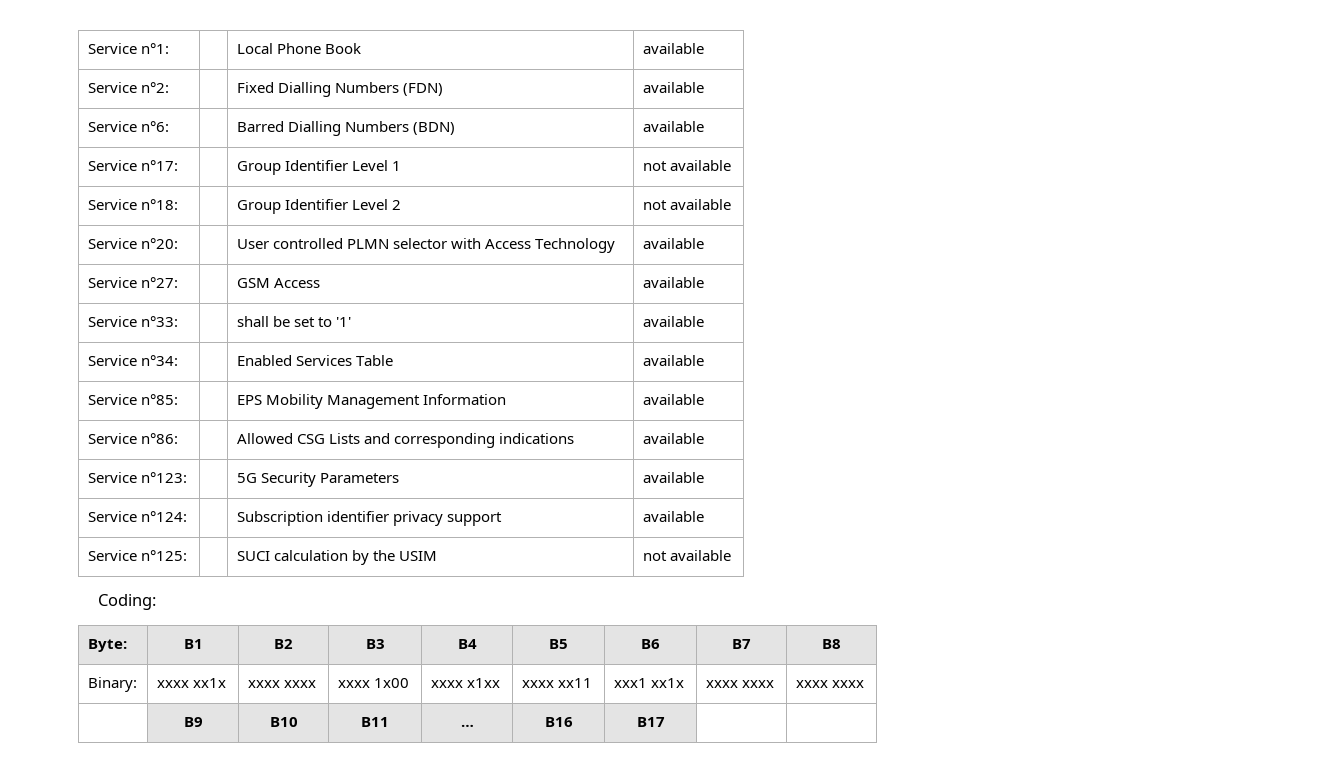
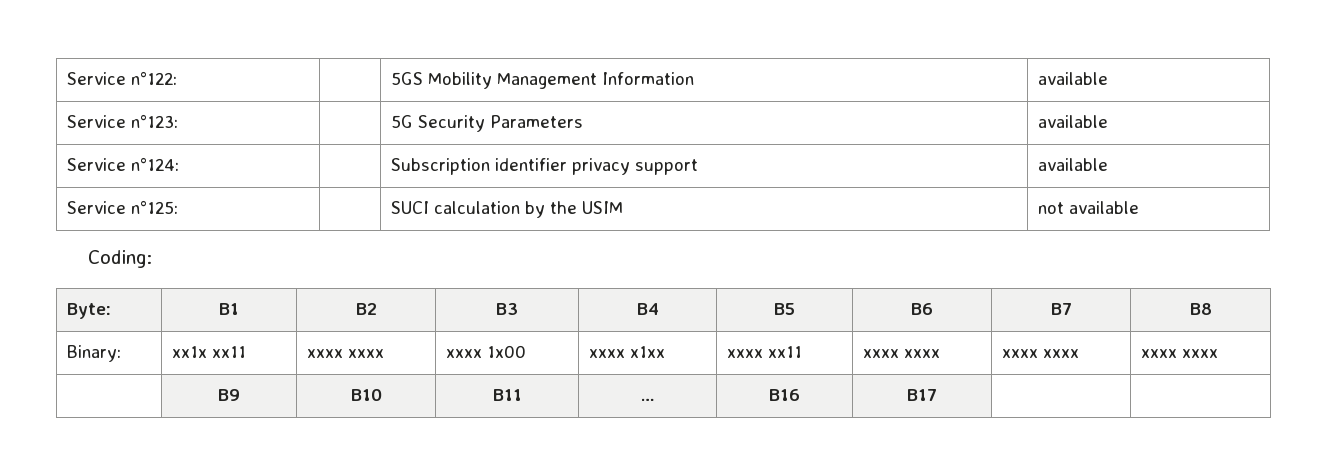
[87,43,169,54] [236,43,361,54] [642,43,704,54] [87,82,169,93] [236,82,444,97] [642,82,704,93] [87,121,169,132] [236,121,456,136] [642,121,704,132] [87,160,178,171] [236,160,402,175] [642,160,731,171] [87,199,178,210] [236,199,402,214] [642,199,731,210] [87,238,178,249] [236,238,616,253] [642,238,704,249] [87,277,178,288] [236,278,320,288] [642,277,704,288] [87,316,178,327] [236,316,352,327] [642,316,704,327] [87,355,178,366] [236,355,393,366] [642,355,704,366] [87,394,178,405] [236,394,507,409] [642,394,704,405] [87,433,178,444] [236,433,575,448] Service n°1: | | Local Phone Book | available // Service n°2: | | Fixed Dialling Numbers (FDN) | available // Service n°6: | | Barred Dialling Numbers (BDN) | available // Service n°17: | | Group Identifier Level 1 | not available // Service n°18: | | Group Identifier Level 2 | not available // Service n°20: | | User controlled PLMN selector with Access Technology | available // Service n°27: | | GSM Access | available // Service n°33: | | shall be set to '1' | available // Service n°34: | | Enabled Services Table | available // Service n°85: | | EPS Mobility Management Information | available // Service n°86: | | Allowed CSG Lists and corresponding indications -> [66,71,177,85] [390,72,694,89] Service n°122: | | 5GS Mobility Management Information
[156,678,226,688] xxxx xx1x -> [171,346,246,358] xx1x xx11
[613,678,684,688] xxx1 xx1x -> [862,349,940,358] xxxx xxxx

